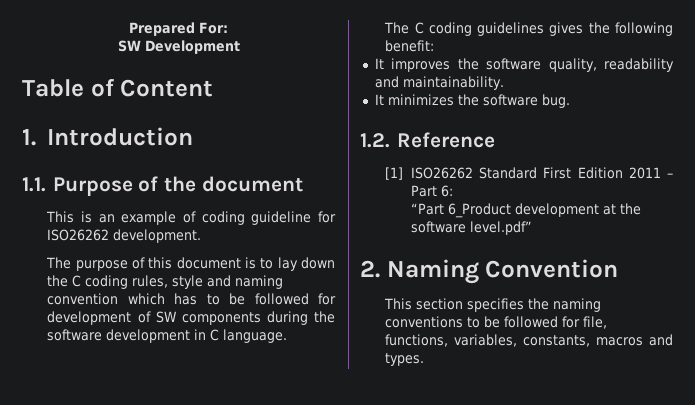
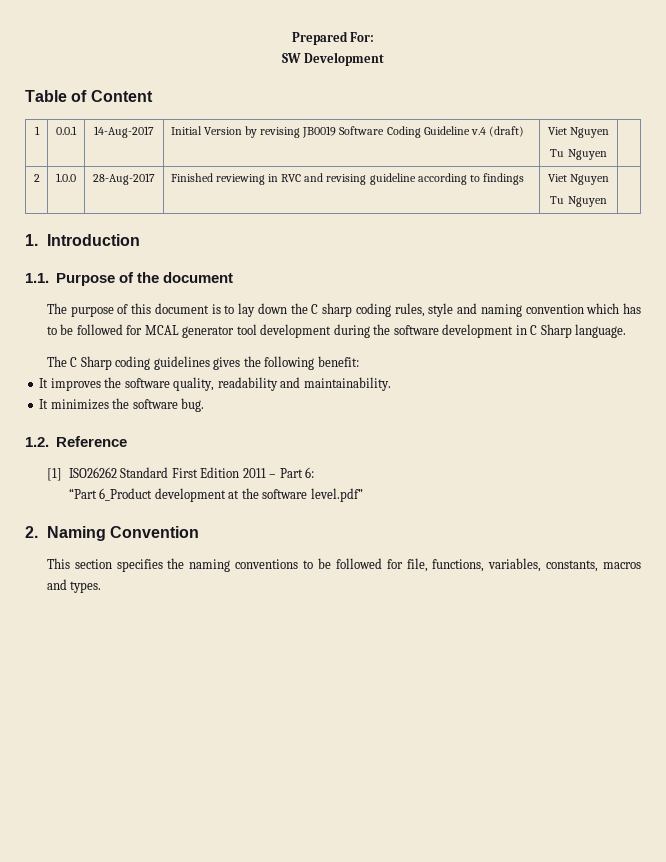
(214, 88) none -> [34,126,40,135] [56,126,77,135] [94,126,154,138] [170,126,524,138] [547,127,610,138] [550,149,607,160] [33,174,40,182] [56,173,76,182] [93,173,155,185] [170,173,524,185] [547,174,610,185] [550,196,607,207] // 1 | 0.0.1 | 14-Aug-2017 | Initial Version by revising JB0019 Software Coding Guideline v.4 (draft) | Viet Nguyen // Tu Nguyen | // 2 | 1.0.0 | 28-Aug-2017 | Finished reviewing in RVC and revising guideline according to findings | Viet Nguyen // Tu Nguyen |
[46,211,336,225] [47,229,202,243] // This is an example of coding guideline for ISO26262 development. -> (233, 277) none
(82, 281) none -> [322,303,353,317] sharp
[47,311,261,325] development of SW components -> [144,324,332,338] MCAL generator tool development
(220, 335) none -> [540,324,572,338] Sharp
(424, 28) none -> [80,356,112,370] Sharp

